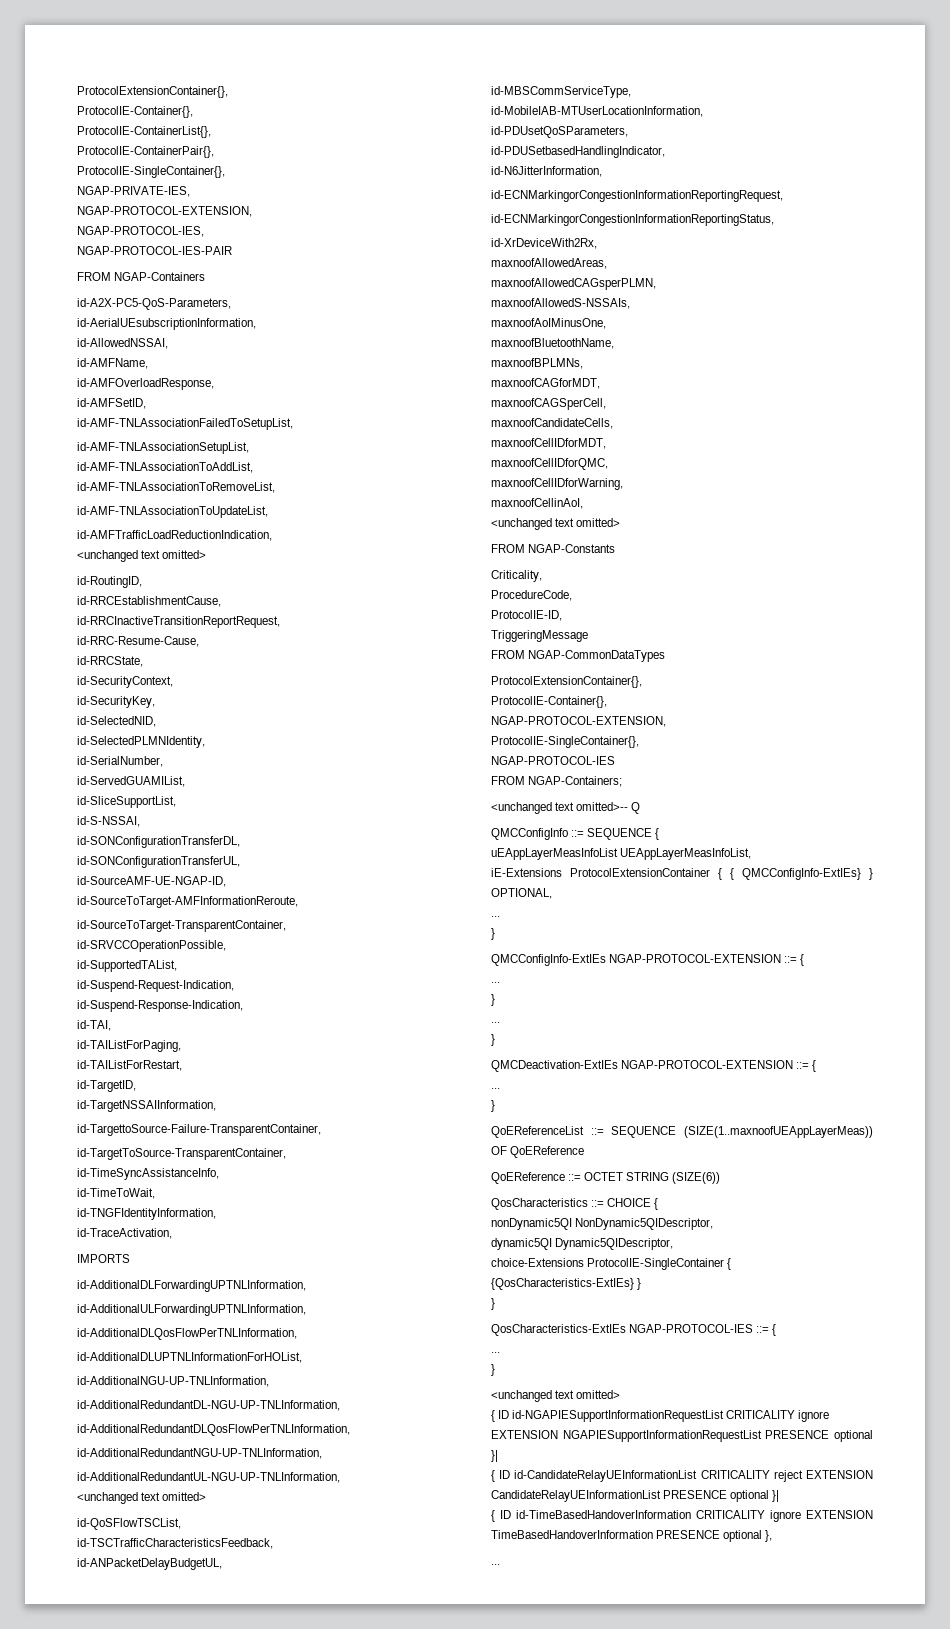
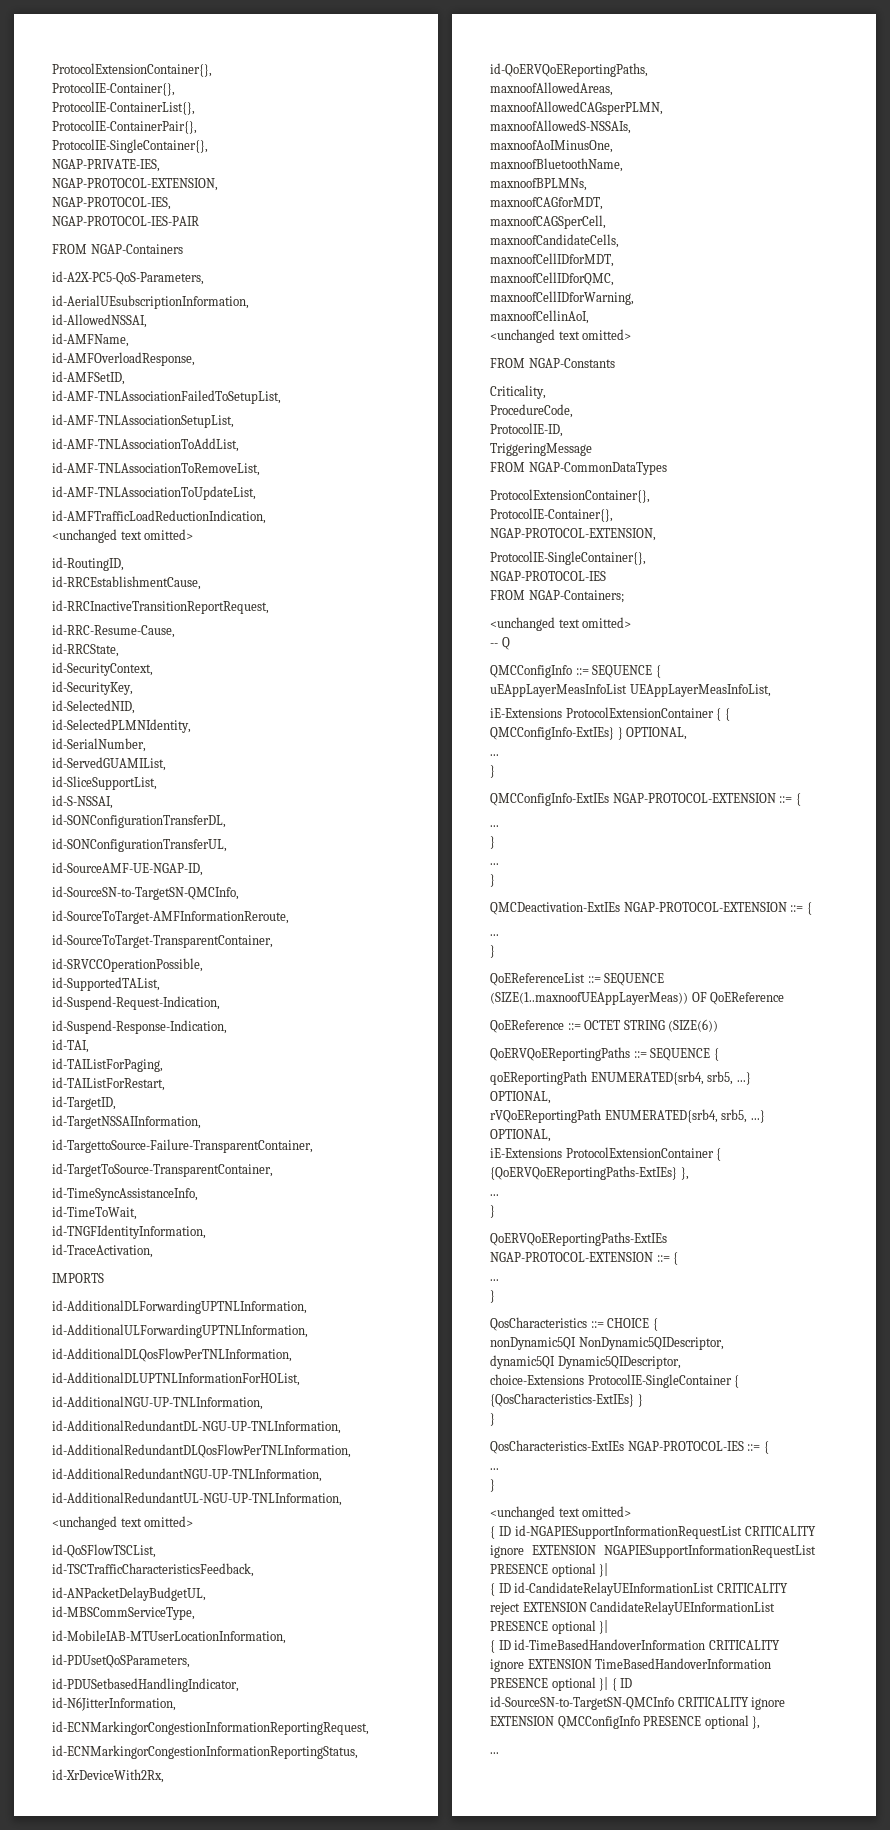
(226, 881) none -> [52,886,239,900] // id-SourceSN-to-TargetSN-QMCInfo,
(597, 243) none -> [490,63,648,77] // id-QoERVQoEReportingPaths,
[576,802,629,811] omitted>-- -> [582,617,632,628] [490,643,498,647] omitted> // --
(721, 1178) none -> [490,1047,719,1061] [490,1071,751,1085] [490,1091,551,1104] [490,1109,765,1123] [490,1129,551,1142] [490,1147,722,1161] [490,1166,689,1180] [490,1194,499,1196] [490,1205,495,1218] [490,1232,667,1246] [490,1252,679,1265] [490,1279,499,1281] [490,1290,495,1303] // QoERVQoEReportingPaths ::= SEQUENCE { // qoEReportingPath ENUMERATED{srb4, srb5, ...} OPTIONAL, // rVQoEReportingPath ENUMERATED{srb4, srb5, ...} OPTIONAL, // iE-Extensions ProtocolExtensionContainer { {QoERVQoEReportingPaths-ExtIEs} }, // ... // } // QoERVQoEReportingPaths-ExtIEs NGAP-PROTOCOL-EXTENSION ::= { // ... // }
(763, 1536) none -> [599,1677,633,1691] [490,1696,786,1710] [490,1715,749,1729] }| { ID id-SourceSN-to-TargetSN-QMCInfo CRITICALITY ignore EXTENSION QMCConfigInfo PRESENCE optional

